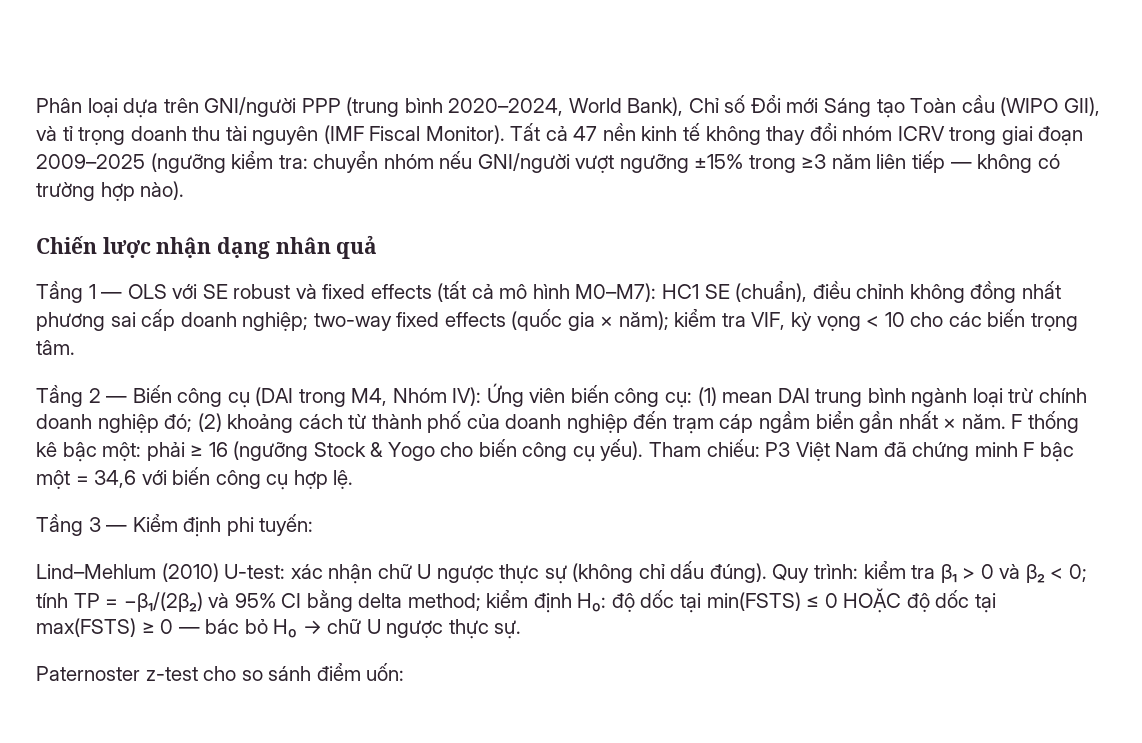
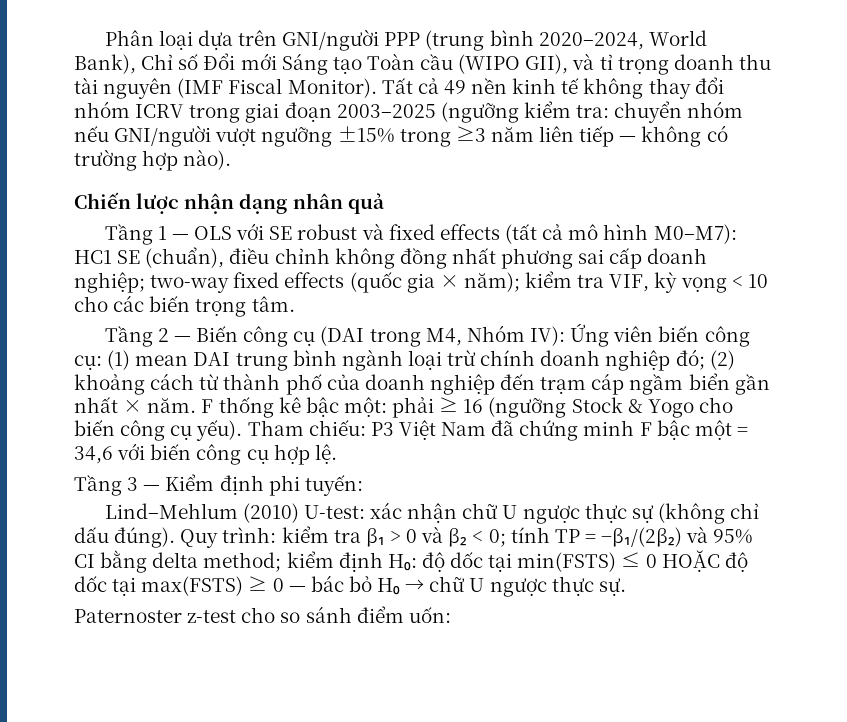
[573,126,598,141] 47 -> [443,80,466,95] 49
[36,154,145,169] 2009–2025 -> [336,104,436,118] 2003–2025

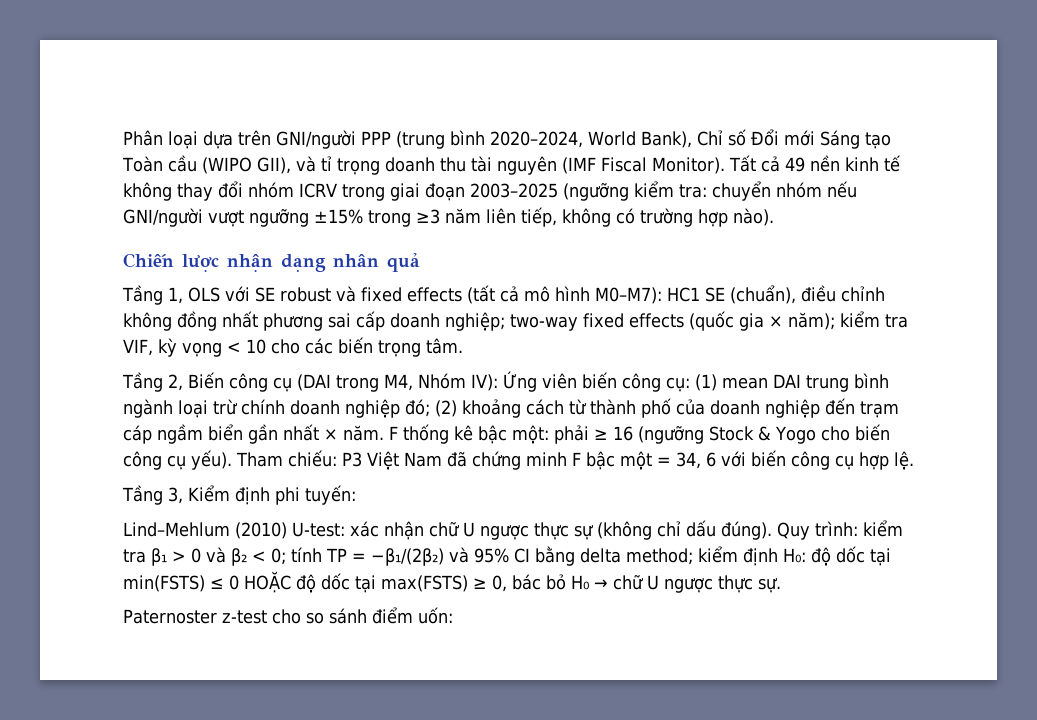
[579,126,637,147] tiếp — -> [521,207,557,227] tiếp,
[157,226,189,240] 1 — -> [168,287,183,304] 1,
[157,328,191,342] 2 — -> [168,374,183,391] 2,
[74,446,113,464] 34,6 -> [676,452,716,469] 34, 6
[127,477,161,491] 3 — -> [168,487,183,504] 3,
[272,578,306,592] 0 — -> [492,575,507,592] 0,

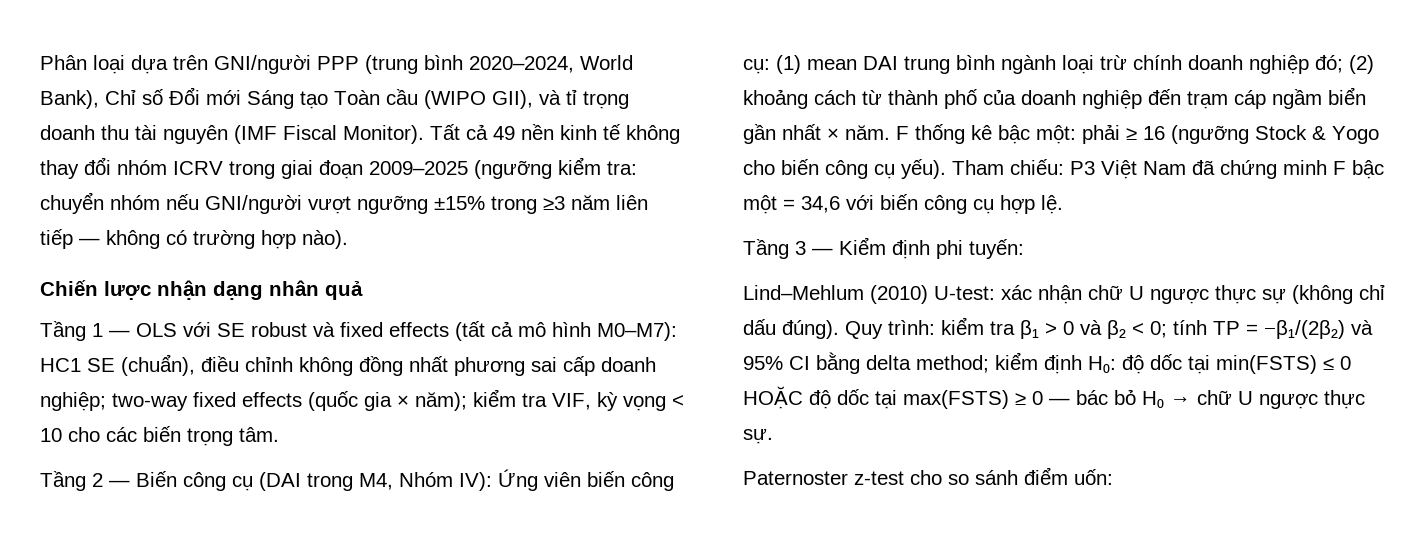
[469,183,558,198] 2003–2025 -> [369,161,468,175] 2009–2025
[521,207,557,227] tiếp, -> [40,229,100,249] tiếp —
[168,287,183,304] 1, -> [92,323,130,337] 1 —
[168,374,183,391] 2, -> [92,473,130,487] 2 —
[676,452,716,469] 34, 6 -> [801,196,840,213] 34,6
[168,487,183,504] 3, -> [795,241,833,255] 3 —
[492,575,507,592] 0, -> [1032,391,1070,405] 0 —

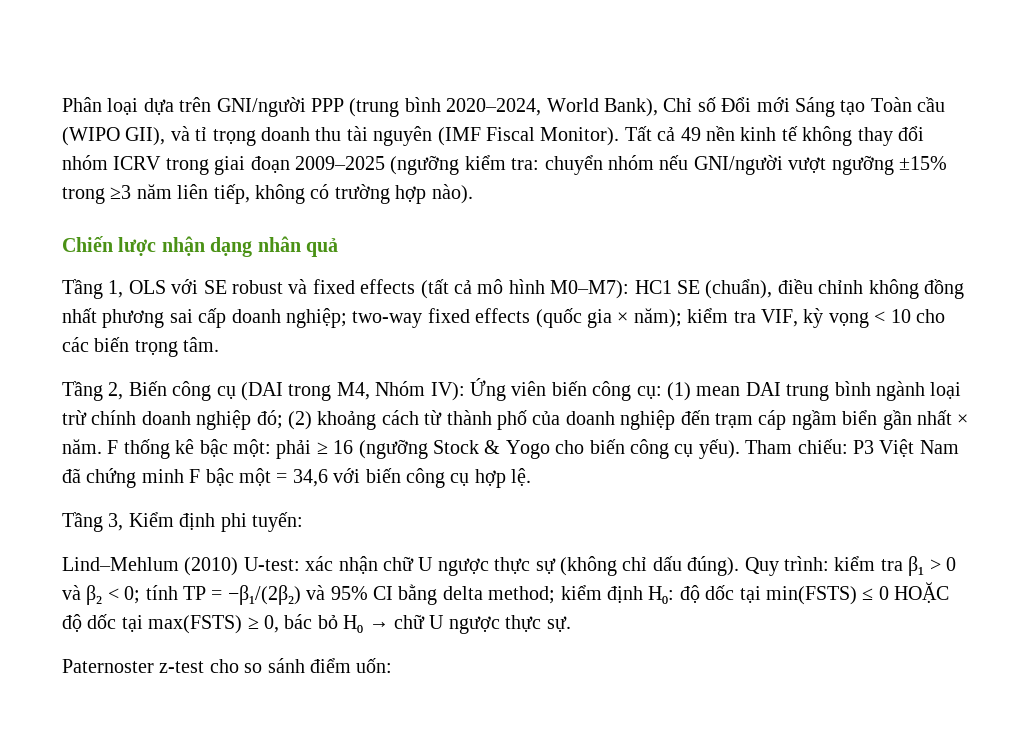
[40,229,100,249] tiếp — -> [213,184,250,204] tiếp,
[92,323,130,337] 1 — -> [108,280,124,298] 1,
[92,473,130,487] 2 — -> [108,382,124,400] 2,
[795,241,833,255] 3 — -> [108,513,124,531] 3,
[1032,391,1070,405] 0 — -> [264,615,279,633] 0,

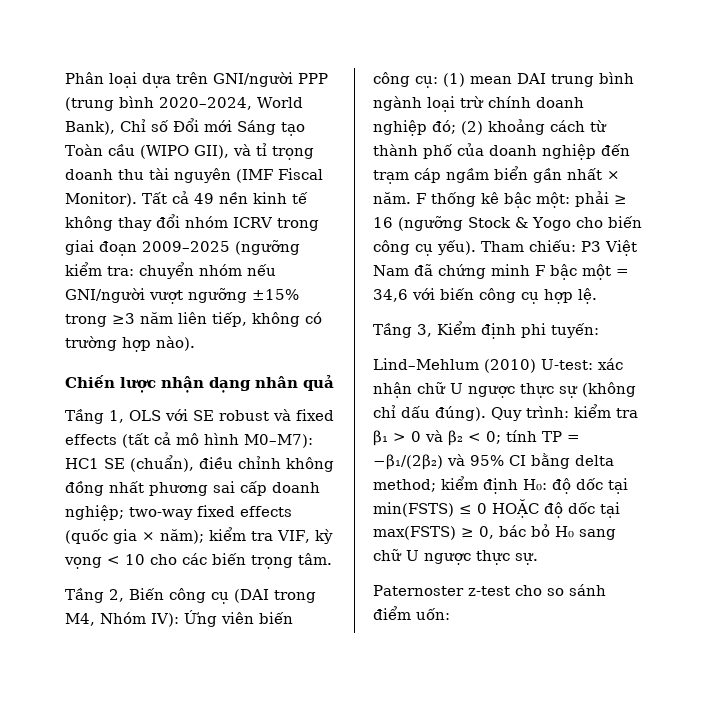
[368,621,389,629] → -> [579,529,616,540] sang

